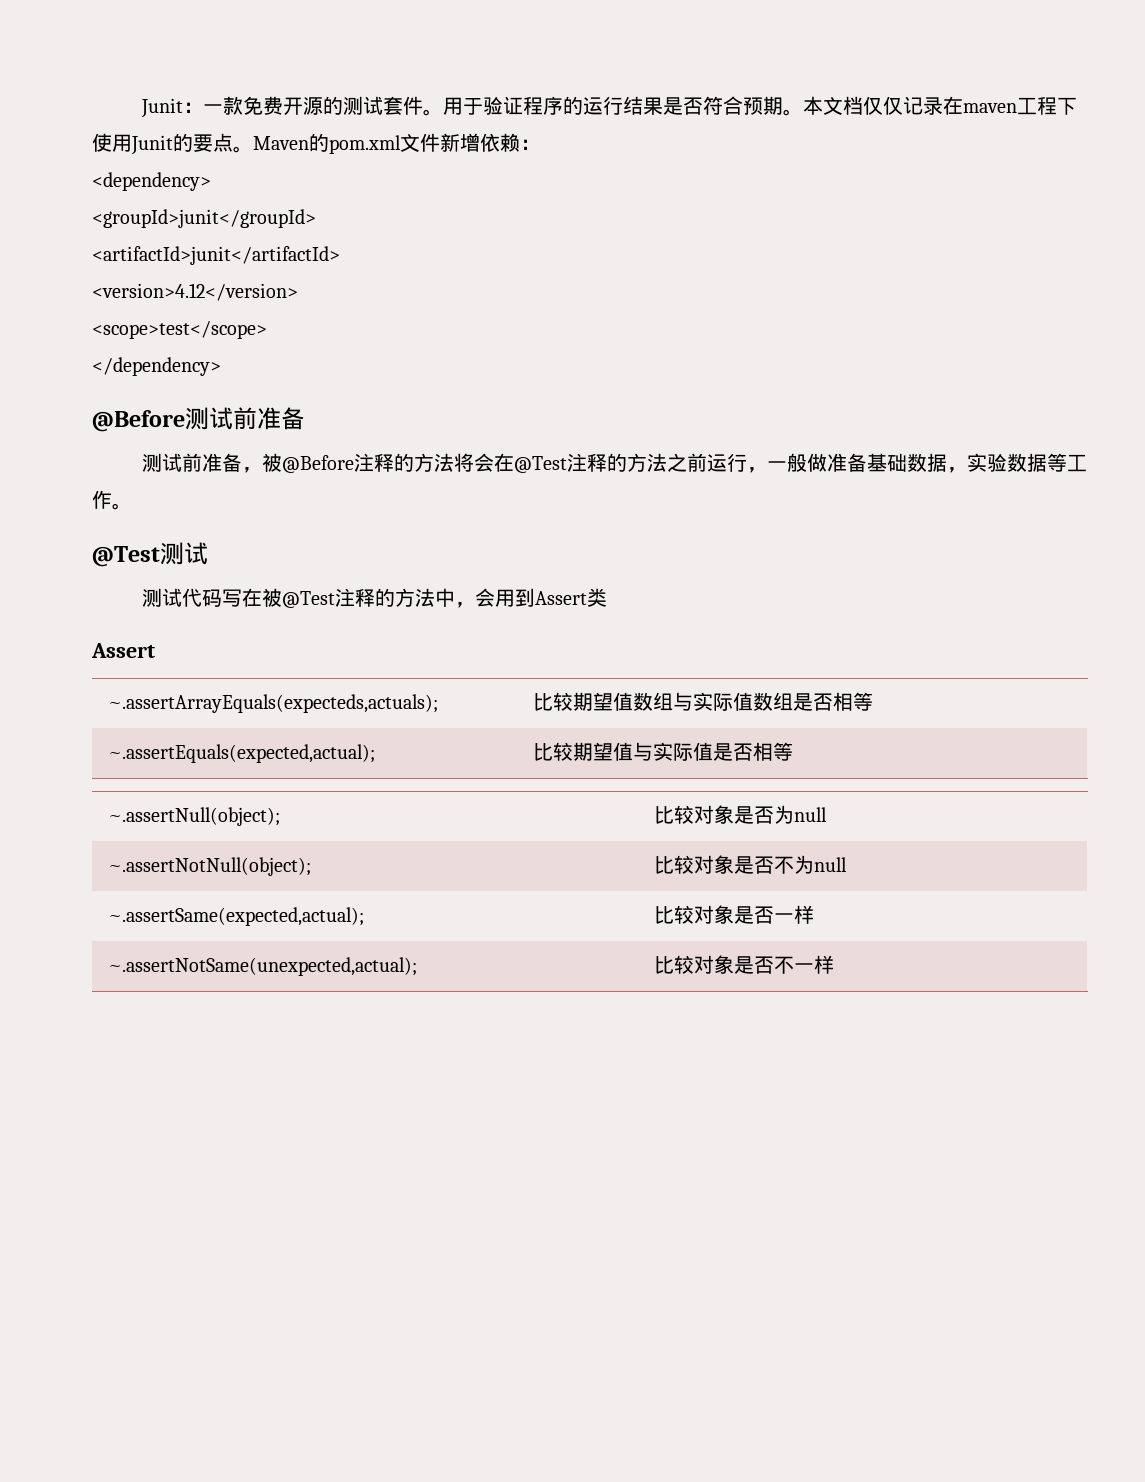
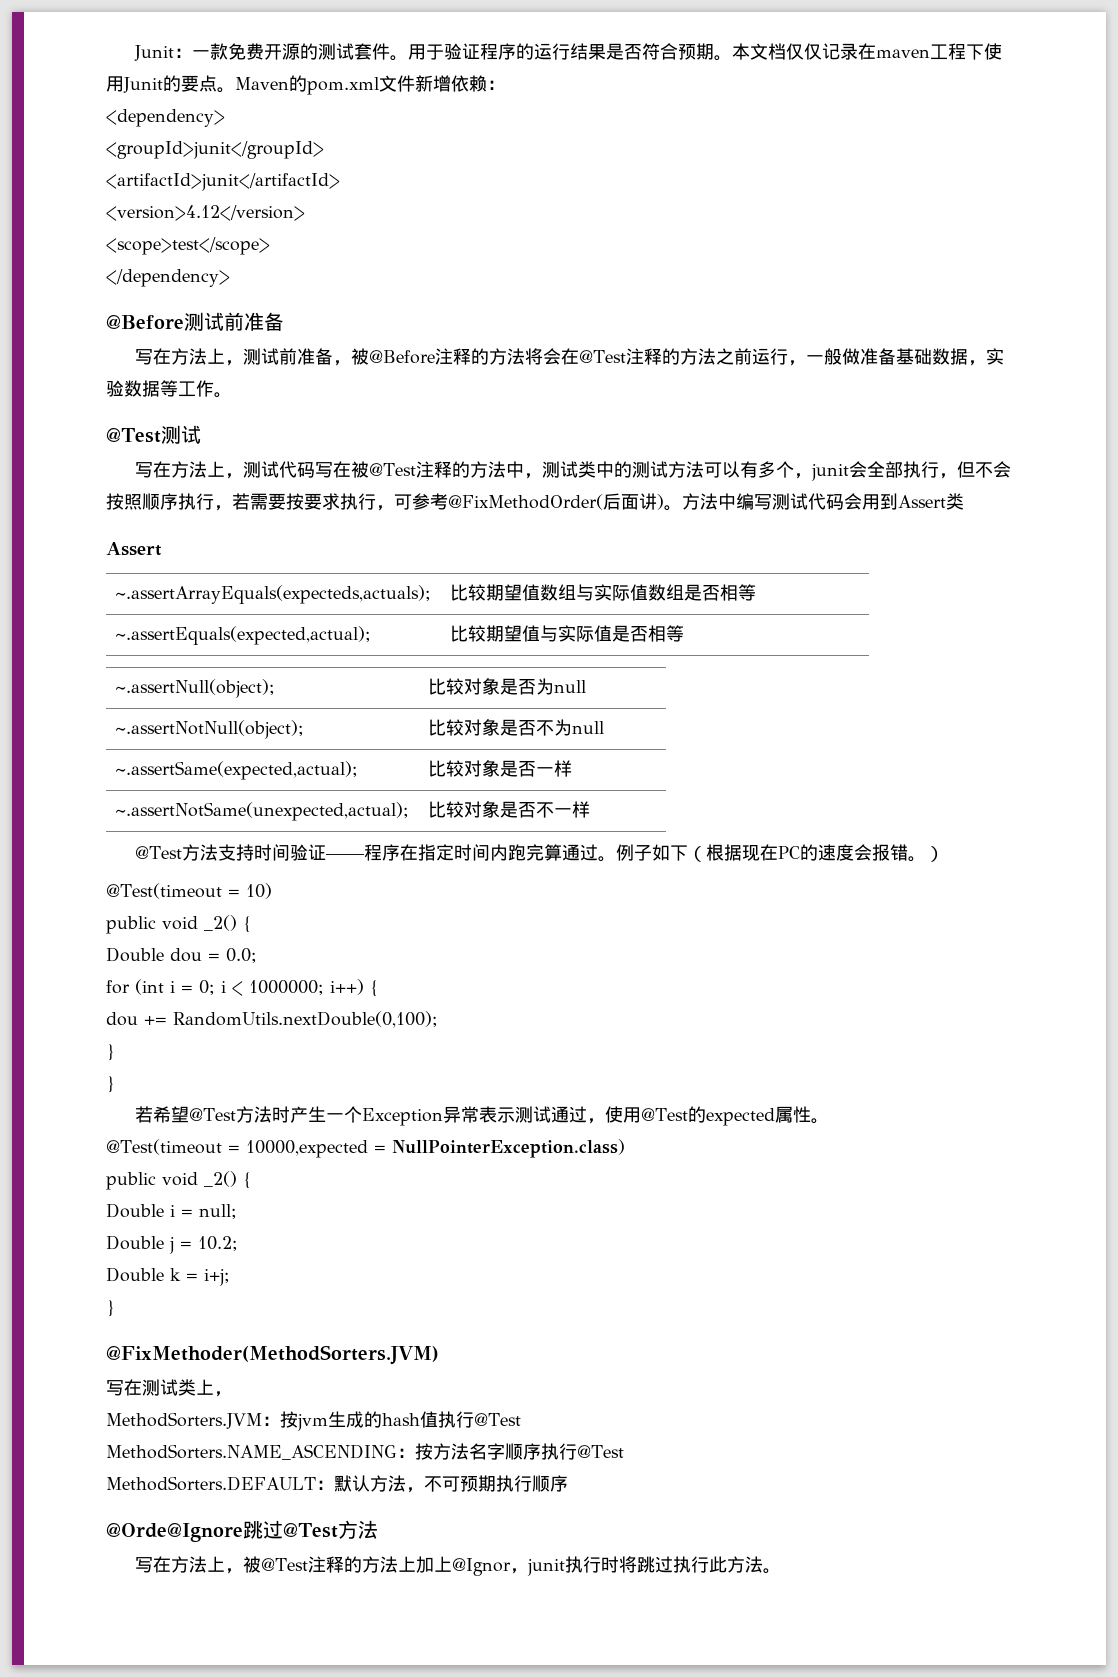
(305, 418) none -> [135,348,244,366] 写在方法上，
(208, 553) none -> [135,461,244,479] 写在方法上，
(476, 605) none -> [542,461,1012,481] [106,493,844,511] 测试类中的测试方法可以有多个，junit会全部执行，但不会按照顺序执行，若需要按要求执行，可参考@FixMethodOrder(后面讲)。方法中编写测试代码
(834, 964) none -> [135,844,945,862] [106,883,272,899] [106,915,252,934] [106,947,257,963] [106,979,379,997] [106,1011,438,1028] [106,1044,115,1061] [106,1076,115,1093] [135,1106,830,1126] [106,1139,625,1158] [106,1171,252,1190] [106,1203,237,1219] [106,1235,238,1254] [106,1267,230,1286] [106,1300,115,1317] [106,1345,439,1365] [106,1379,232,1397] [106,1411,521,1431] [106,1443,624,1460] [106,1475,568,1493] [106,1520,378,1542] [135,1556,782,1576] // @Test方法支持时间验证——程序在指定时间内跑完算通过。例子如下（根据现在PC的速度会报错。） // @Test(timeout = 10) // public void _2() { // Double dou = 0.0; // for (int i = 0; i < 1000000; i++) { // dou += RandomUtils.nextDouble(0,100); // } // } // 若希望@Test方法时产生一个Exception异常表示测试通过，使用@Test的expected属性。 // @Test(timeout = 10000,expected = NullPointerException.class) // public void _2() { // Double i = null; // Double j = 10.2; // Double k = i+j; // } // @FixMethoder(MethodSorters.JVM) // 写在测试类上， // MethodSorters.JVM：按jvm生成的hash值执行@Test // MethodSorters.NAME_ASCENDING：按方法名字顺序执行@Test // MethodSorters.DEFAULT：默认方法，不可预期执行顺序 // @Orde@Ignore跳过@Test方法 // 写在方法上，被@Test注释的方法上加上@Ignor，junit执行时将跳过执行此方法。

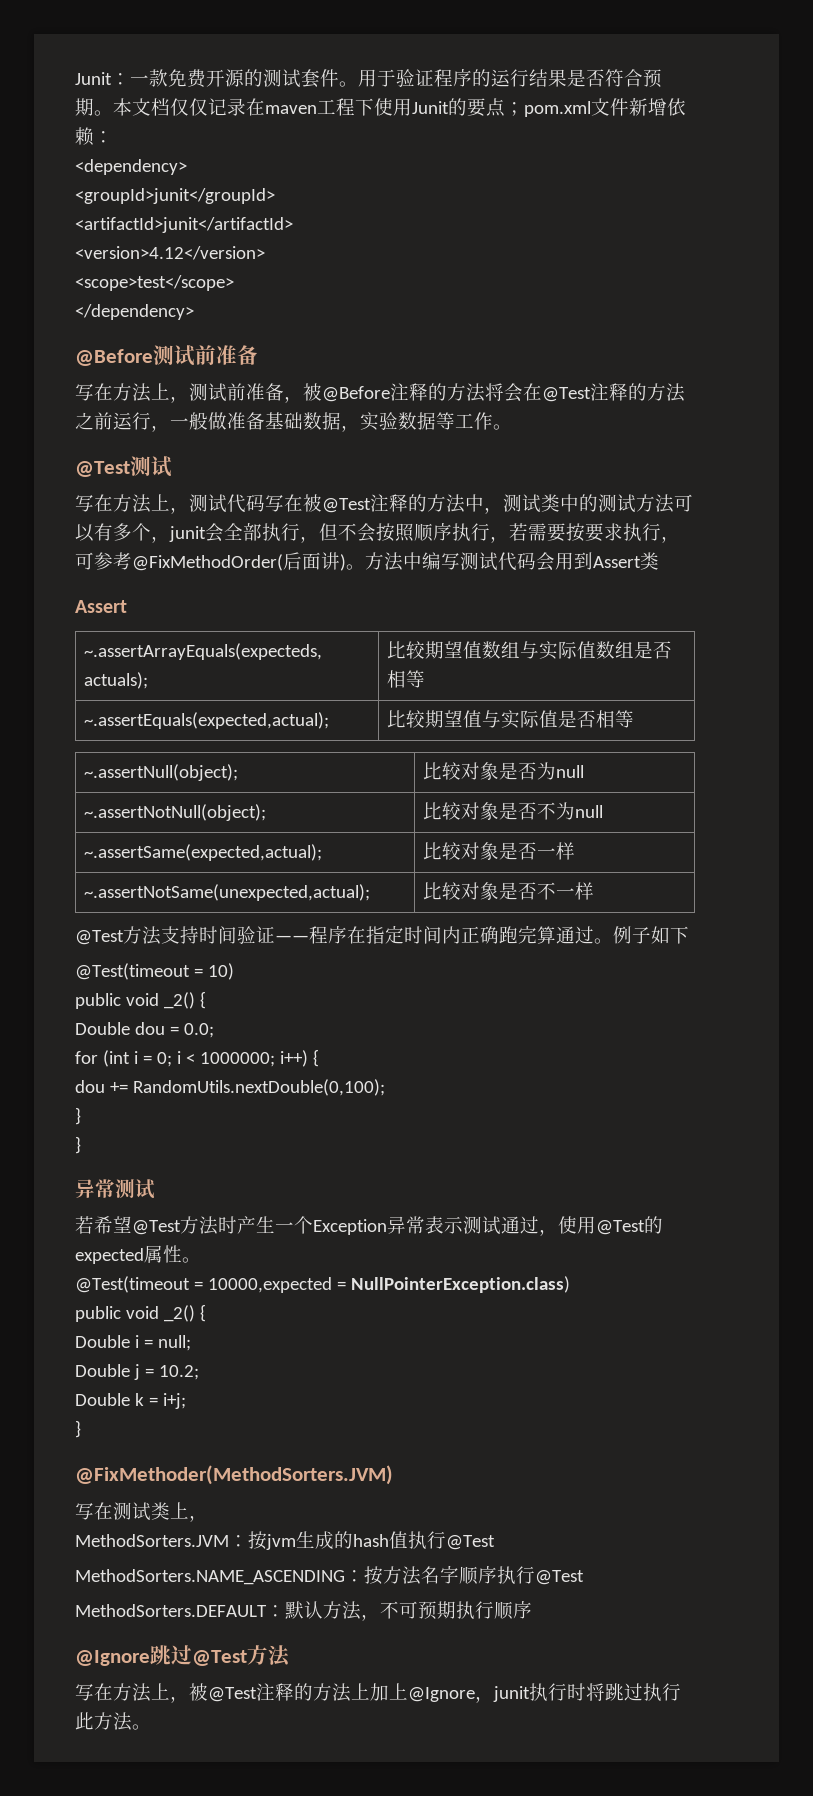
[217,75,307,93] 。Maven的 -> [505,102,524,116] ；
(509, 852) none -> [461,926,499,944] 正确
[688,844,945,862] （根据现在PC的速度会报错。） -> (689, 935) none
(115, 1084) none -> [75,1179,155,1199] // 异常测试
[106,1523,243,1542] @Orde@Ignore -> [75,1650,150,1666] @Ignore
[452,1558,512,1576] @Ignor -> [408,1687,475,1702] @Ignore

